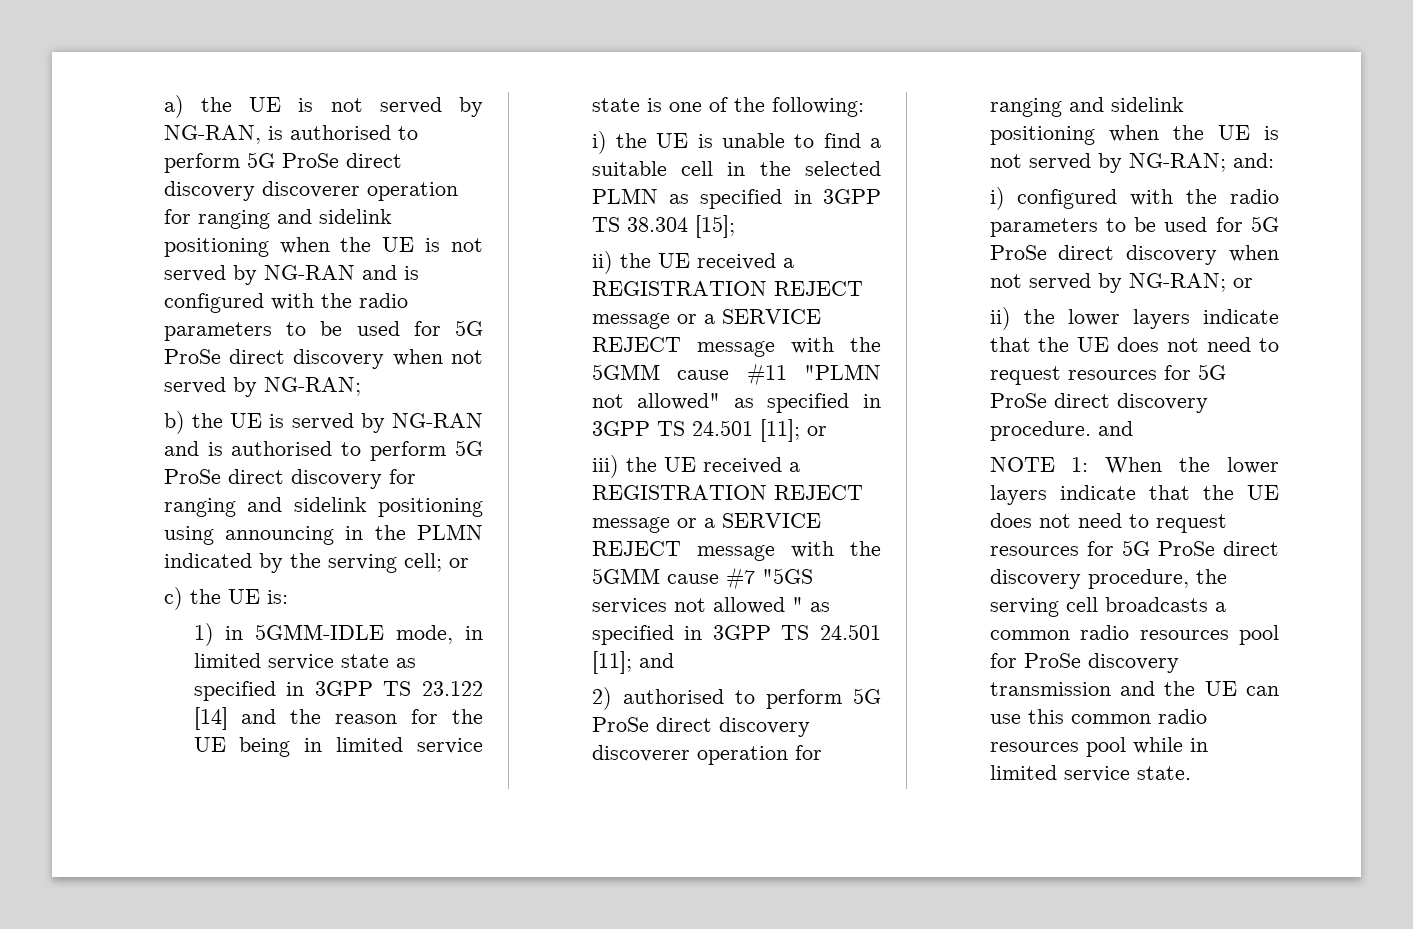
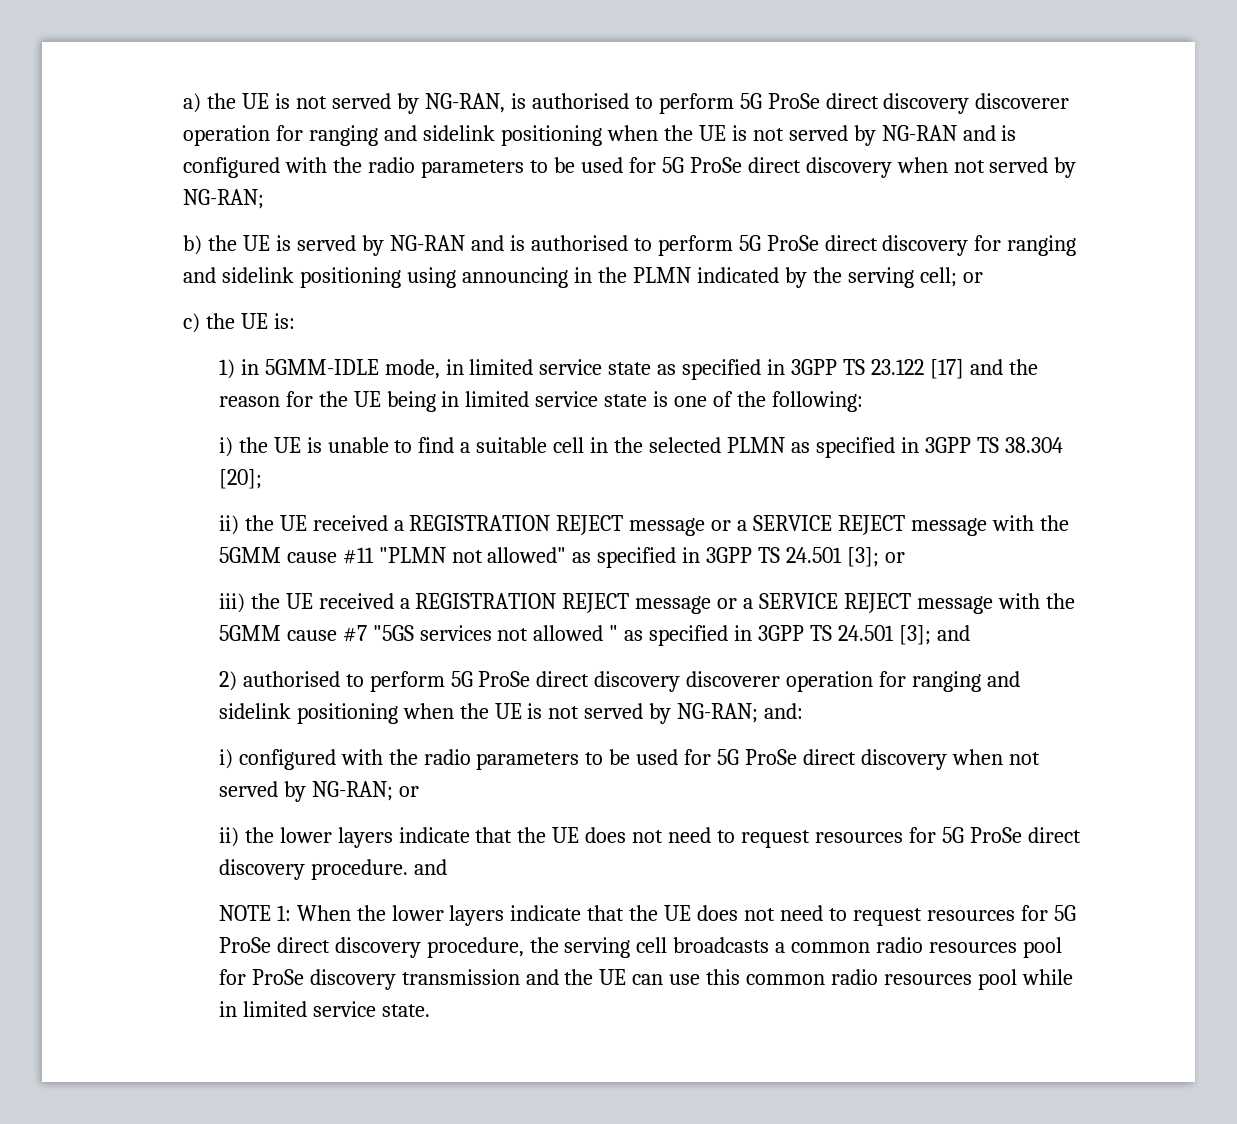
[193,707,228,730] [14] -> [929,359,964,379] [17]
[694,215,735,238] [15]; -> [218,469,262,489] [20];
[759,419,800,442] [11]; -> [847,547,880,567] [3];
[591,651,632,674] [11]; -> [898,625,931,645] [3];

